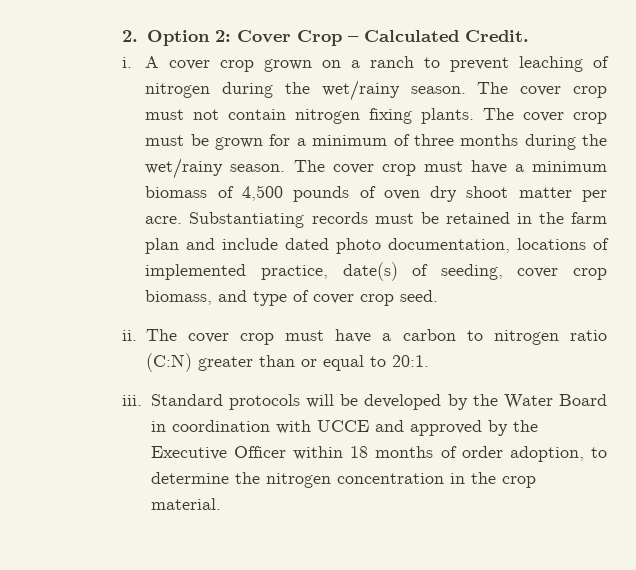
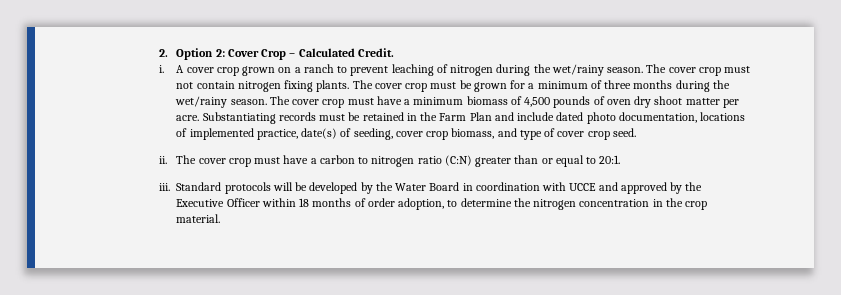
[570,212,607,224] [145,238,180,254] farm plan -> [439,112,492,121] Farm Plan

